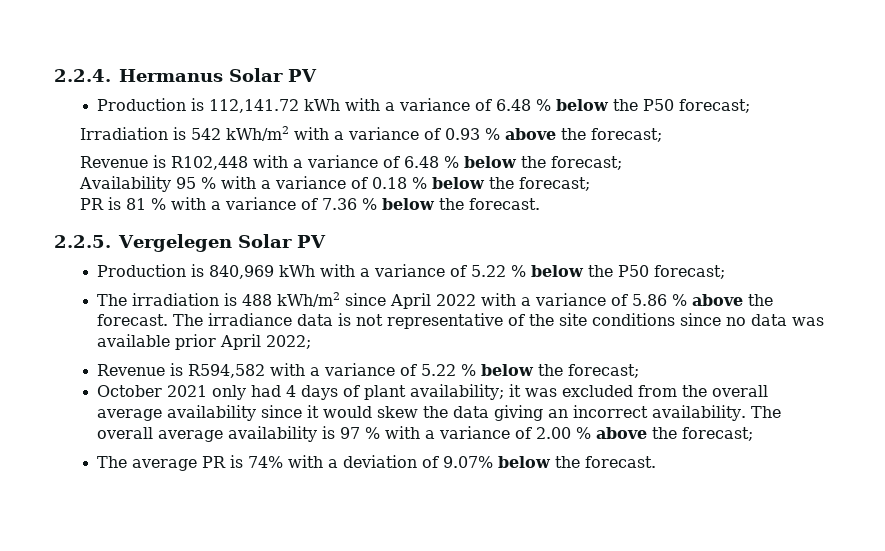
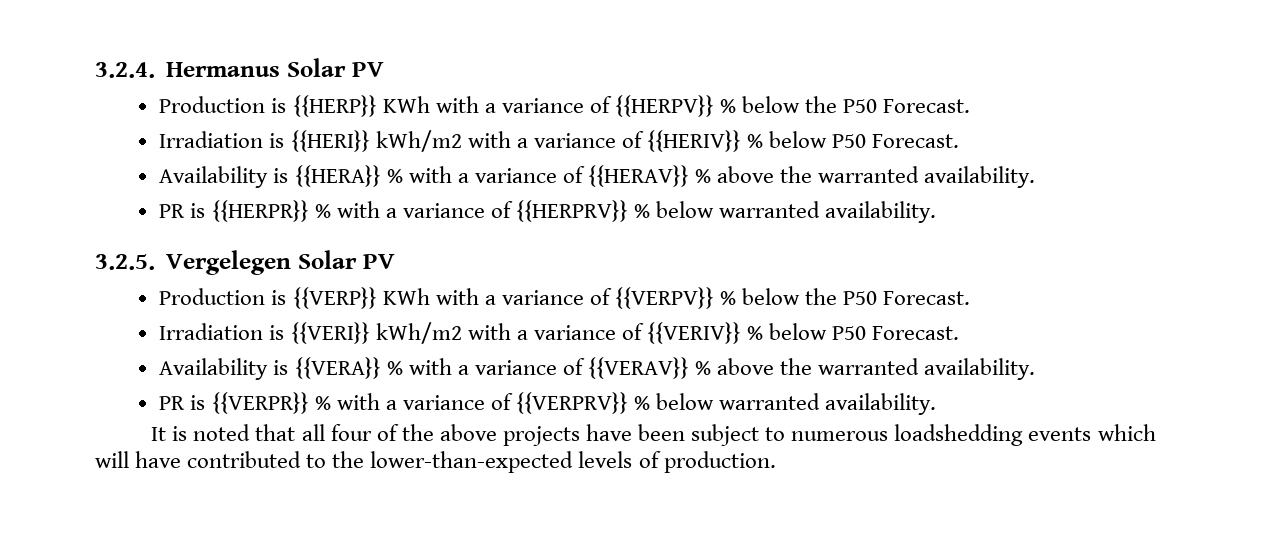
[54,69,111,82] 2.2.4. -> [95,62,155,78] 3.2.4.
[209,98,751,113] [79,126,662,142] [79,155,622,170] [78,176,590,192] [79,197,540,210] [54,235,111,248] 112,141.72 kWh with a variance of 6.48 % below the P50 forecast; // Irradiation is 542 kWh/m2 with a variance of 0.93 % above the forecast; // Revenue is R102,448 with a variance of 6.48 % below the forecast; // Availability 95 % with a variance of 0.18 % below the forecast; // PR is 81 % with a variance of 7.36 % below the forecast. // 2.2.5. -> [292,95,971,117] [159,130,960,152] [159,165,1036,188] [159,200,937,223] [95,254,155,270] {{HERP}} KWh with a variance of {{HERPV}} % below the P50 Forecast. // Irradiation is {{HERI}} kWh/m2 with a variance of {{HERIV}} % below P50 Forecast. // Availability is {{HERA}} % with a variance of {{HERAV}} % above the warranted availability. // PR is {{HERPR}} % with a variance of {{HERPRV}} % below warranted availability. // 3.2.5.
[209,264,726,279] [97,292,774,309] [97,313,825,329] [97,334,312,350] [97,363,640,378] [97,384,769,400] [97,405,782,421] [97,426,754,442] [97,455,657,471] 840,969 kWh with a variance of 5.22 % below the P50 forecast; // The irradiation is 488 kWh/m2 since April 2022 with a variance of 5.86 % above the forecast. The irradiance data is not representative of the site conditions since no data was available prior April 2022; // Revenue is R594,582 with a variance of 5.22 % below the forecast; // October 2021 only had 4 days of plant availability; it was excluded from the overall average availability since it would skew the data giving an incorrect availability. The overall average availability is 97 % with a variance of 2.00 % above the forecast; // The average PR is 74% with a deviation of 9.07% below the forecast. -> [292,287,971,309] [159,322,960,344] [159,357,1036,380] [159,392,937,415] [151,424,1156,446] [95,451,776,473] {{VERP}} KWh with a variance of {{VERPV}} % below the P50 Forecast. // Irradiation is {{VERI}} kWh/m2 with a variance of {{VERIV}} % below P50 Forecast. // Availability is {{VERA}} % with a variance of {{VERAV}} % above the warranted availability. // PR is {{VERPR}} % with a variance of {{VERPRV}} % below warranted availability. // It is noted that all four of the above projects have been subject to numerous loadshedding events which will have contributed to the lower-than-expected levels of production.

